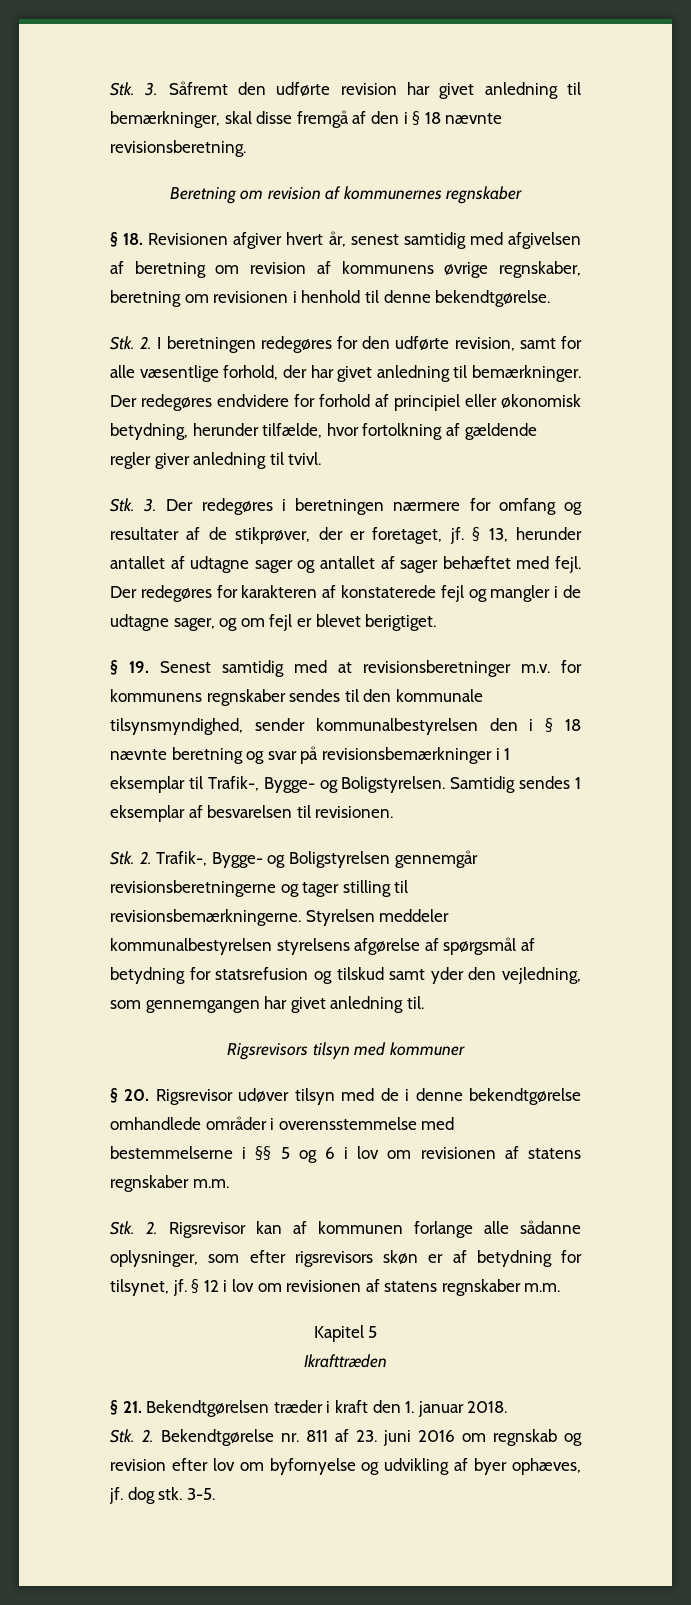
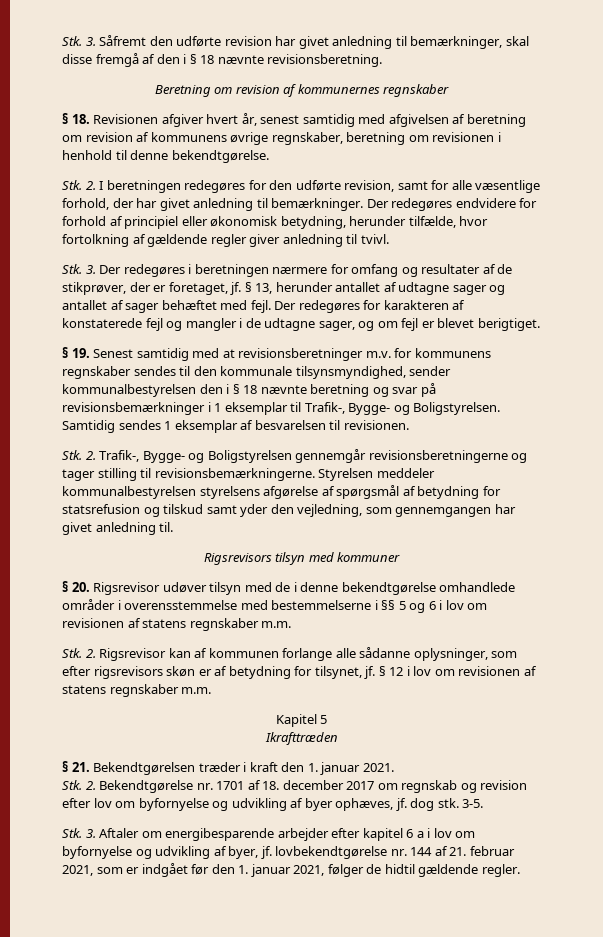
[467,1401,508,1413] 2018. -> [362,763,394,772] 2021.
[306,1429,455,1446] 811 af 23. juni 2016 -> [216,780,375,790] 1701 af 18. december 2017
(215, 1494) none -> [62,828,476,841] [62,846,515,859] [62,863,520,877] // Stk. 3. Aftaler om energibesparende arbejder efter kapitel 6 a i lov om byfornyelse og udvikling af byer, jf. lovbekendtgørelse nr. 144 af 21. februar 2021, som er indgået før den 1. januar 2021, følger de hidtil gældende regler.

